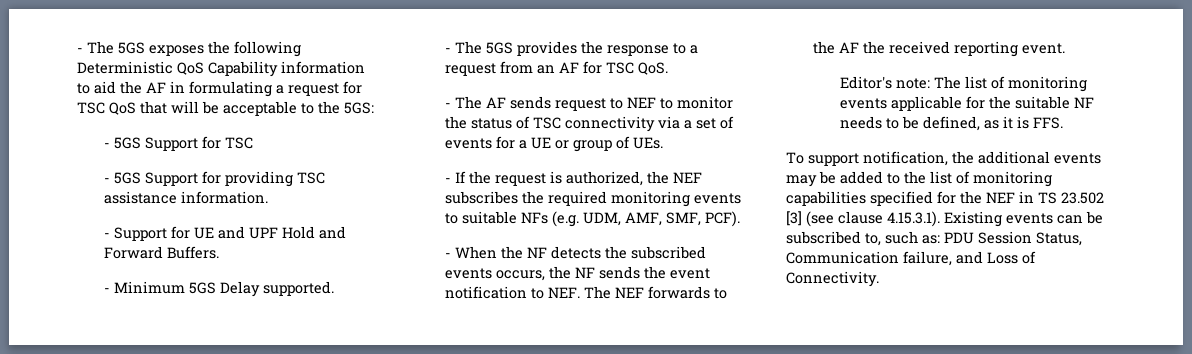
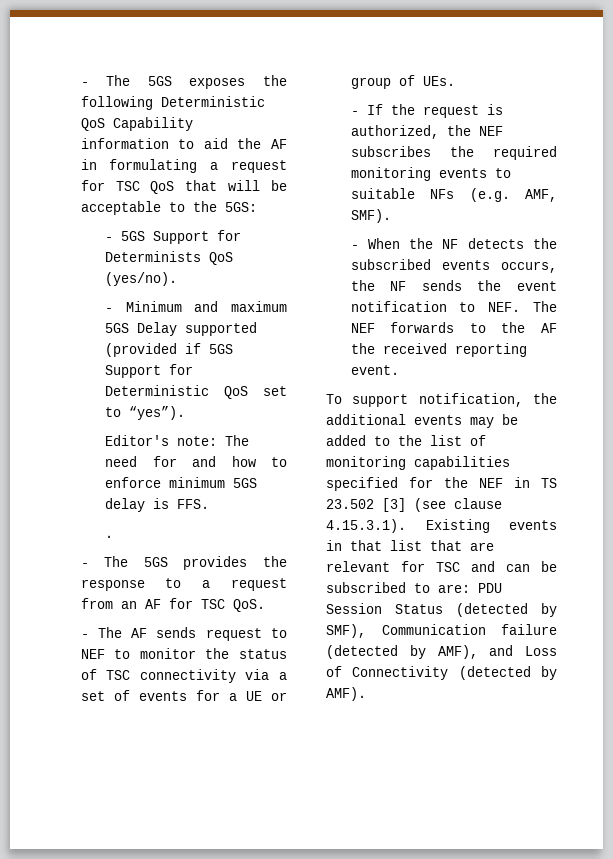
[225,137,254,149] [104,171,326,187] [104,191,269,204] [104,226,347,241] [104,246,220,259] [104,281,335,297] TSC // - 5GS Support for providing TSC assistance information. // - Support for UE and UPF Hold and Forward Buffers. // - Minimum 5GS Delay supported. -> [105,251,234,265] [105,272,178,286] [105,301,287,312] [105,322,258,336] [105,343,234,357] [105,364,194,378] [105,385,287,399] [105,406,186,420] [105,435,250,446] [105,456,287,467] [105,477,258,488] [105,498,210,512] [105,535,114,538] Determinists QoS (yes/no). // - Minimum and maximum 5GS Delay supported (provided if 5GS Support for Deterministic QoS set to “yes”). // Editor's note: The need for and how to enforce minimum 5GS delay is FFS. // .
[583,211,741,227] UDM, AMF, SMF, PCF). -> [525,189,557,202] [350,209,391,223] AMF, SMF).
[840,76,1088,92] [840,96,1095,111] [840,116,1064,131] // Editor's note: The list of monitoring events applicable for the suitable NF needs to be defined, as it is FFS. -> (399, 370) none
[1057,211,1103,224] [786,231,1082,246] [786,251,1036,266] [786,271,879,287] can be subscribed to, such as: PDU Session Status, Communication failure, and Loss of Connectivity. -> [326,540,494,551] [326,561,557,572] [326,582,502,593] [326,603,557,617] [326,624,557,638] [326,645,557,659] [326,666,557,680] [326,687,366,701] in that list that are relevant for TSC and can be subscribed to are: PDU Session Status (detected by SMF), Communication failure (detected by AMF), and Loss of Connectivity (detected by AMF).

